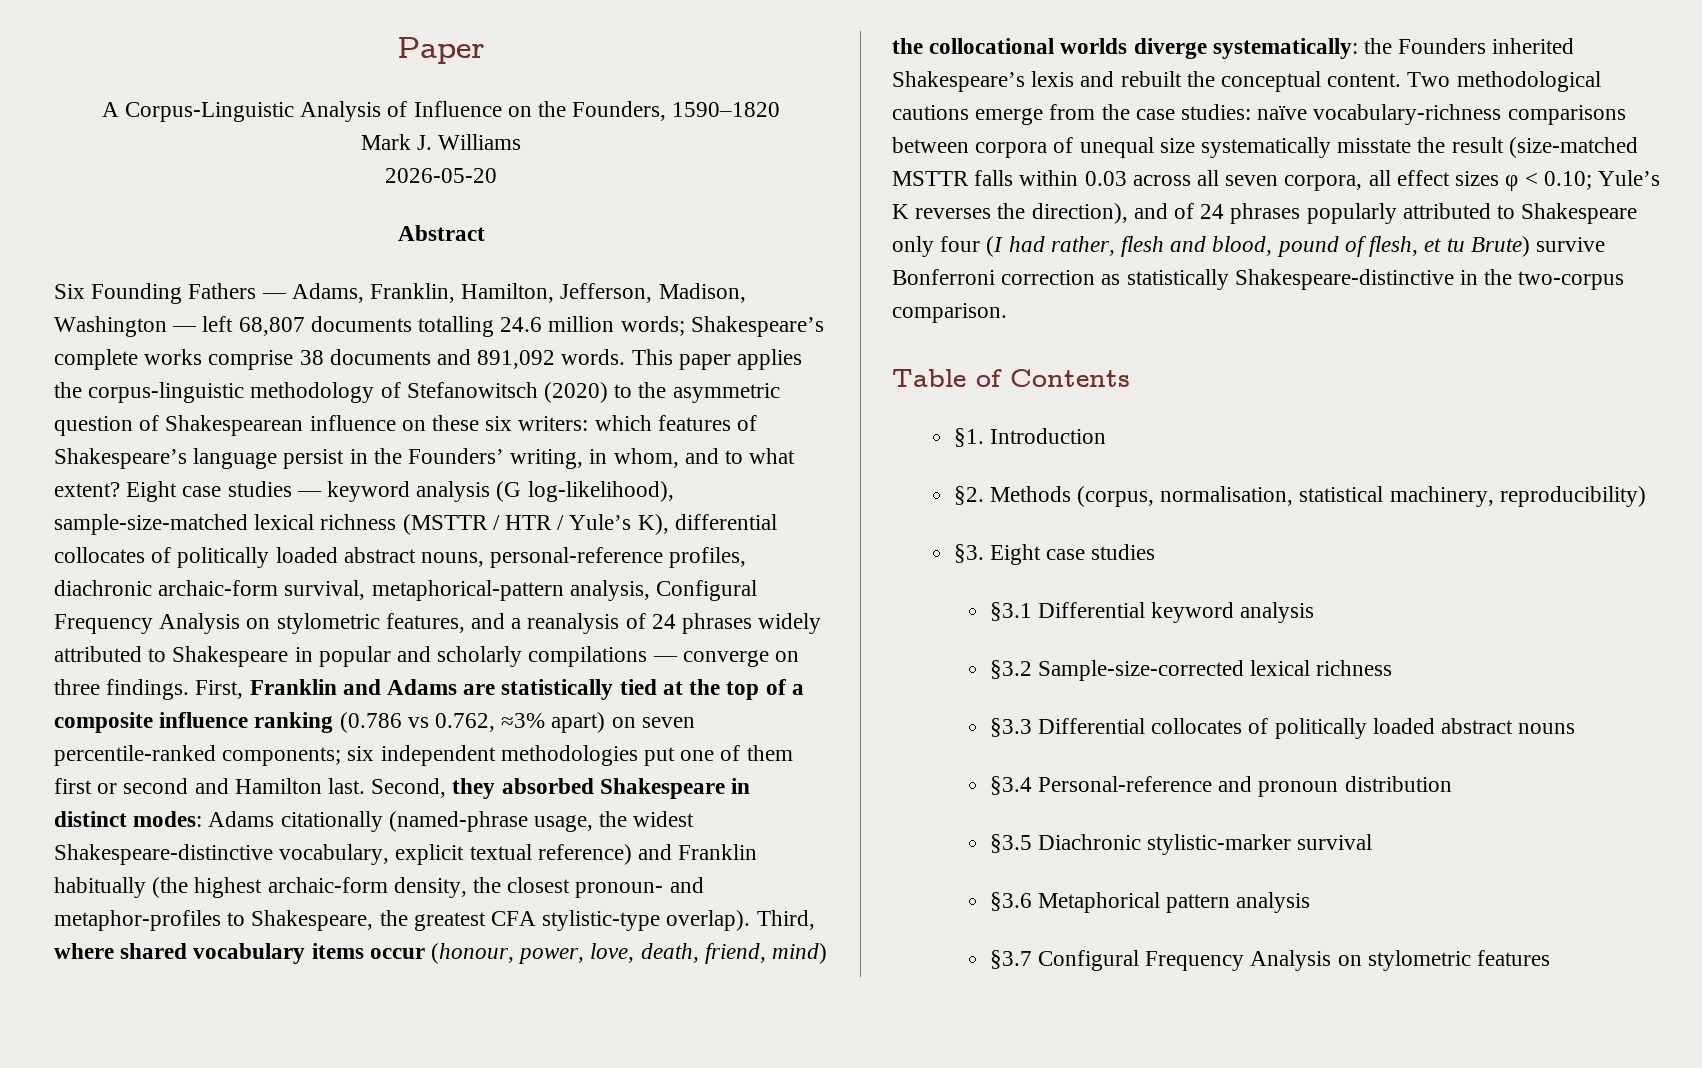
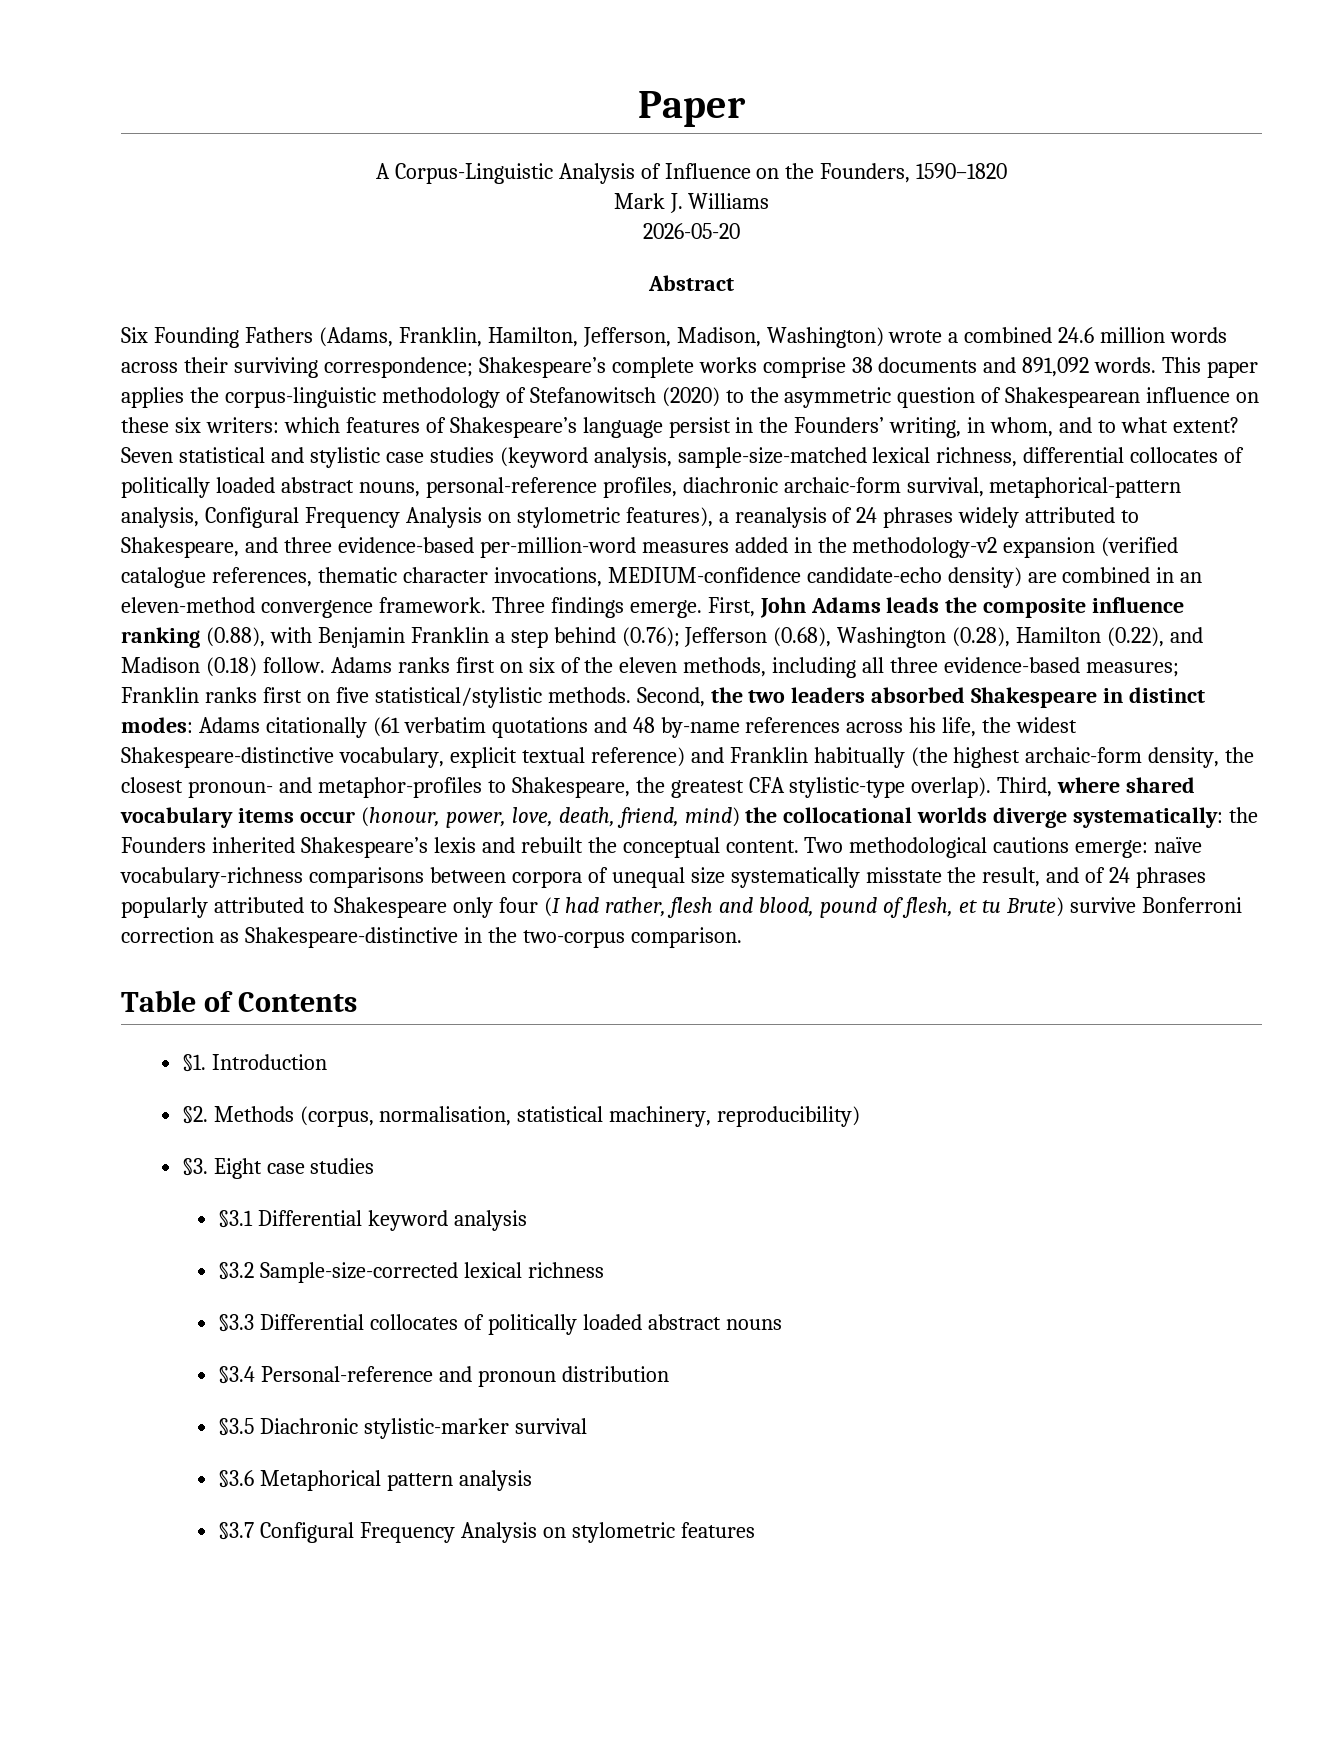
[261,283,364,303] — Adams, -> [318,327,393,347] (Adams,
[54,316,685,337] Washington — left 68,807 documents totalling 24.6 million words; -> [766,327,1228,348] [121,357,473,378] Washington) wrote a combined 24.6 million words across their surviving correspondence;
[126,481,674,502] [54,514,669,535] Eight case studies — keyword analysis (G log-likelihood), sample-size-matched lexical richness (MSTTR / HTR / Yule’s K), -> [121,447,1018,468] Seven statistical and stylistic case studies (keyword analysis, sample-size-matched lexical richness,
[385,613,506,633] features, and -> [625,507,713,527] features),
[172,646,800,667] [54,679,804,700] [54,712,695,733] [54,745,793,766] [54,778,496,799] Shakespeare in popular and scholarly compilations — converge on three findings. First, Franklin and Adams are statistically tied at the top of a composite influence ranking (0.786 vs 0.762, ≈3% apart) on seven percentile-ranked components; six independent methodologies put one of them first or second and Hamilton last. Second, they -> [121,537,1179,558] [121,567,1203,588] [121,597,1185,618] [121,627,1204,648] [121,657,1180,678] [121,687,866,708] Shakespeare, and three evidence-based per-million-word measures added in the methodology-v2 expansion (verified catalogue references, thematic character invocations, MEDIUM-confidence candidate-echo density) are combined in an eleven-method convergence framework. Three findings emerge. First, John Adams leads the composite influence ranking (0.88), with Benjamin Franklin a step behind (0.76); Jefferson (0.68), Washington (0.28), Hamilton (0.22), and Madison (0.18) follow. Adams ranks first on six of the eleven methods, including all three evidence-based measures; Franklin ranks first on five statistical/stylistic methods. Second, the two leaders
[388,811,594,832] (named-phrase usage, -> [372,717,977,738] (61 verbatim quotations and 48 by-name references across his life,
[975,104,1252,125] emerge from the case studies: -> [1075,840,1149,858] emerge:
[1451,137,1638,158] [892,170,1660,191] [892,203,1128,224] result (size-matched MSTTR falls within 0.03 across all seven corpora, all effect sizes φ < 0.10; Yule’s K reverses the direction), -> [982,867,1041,887] result,
[1126,269,1229,290] statistically -> (239, 937) none

